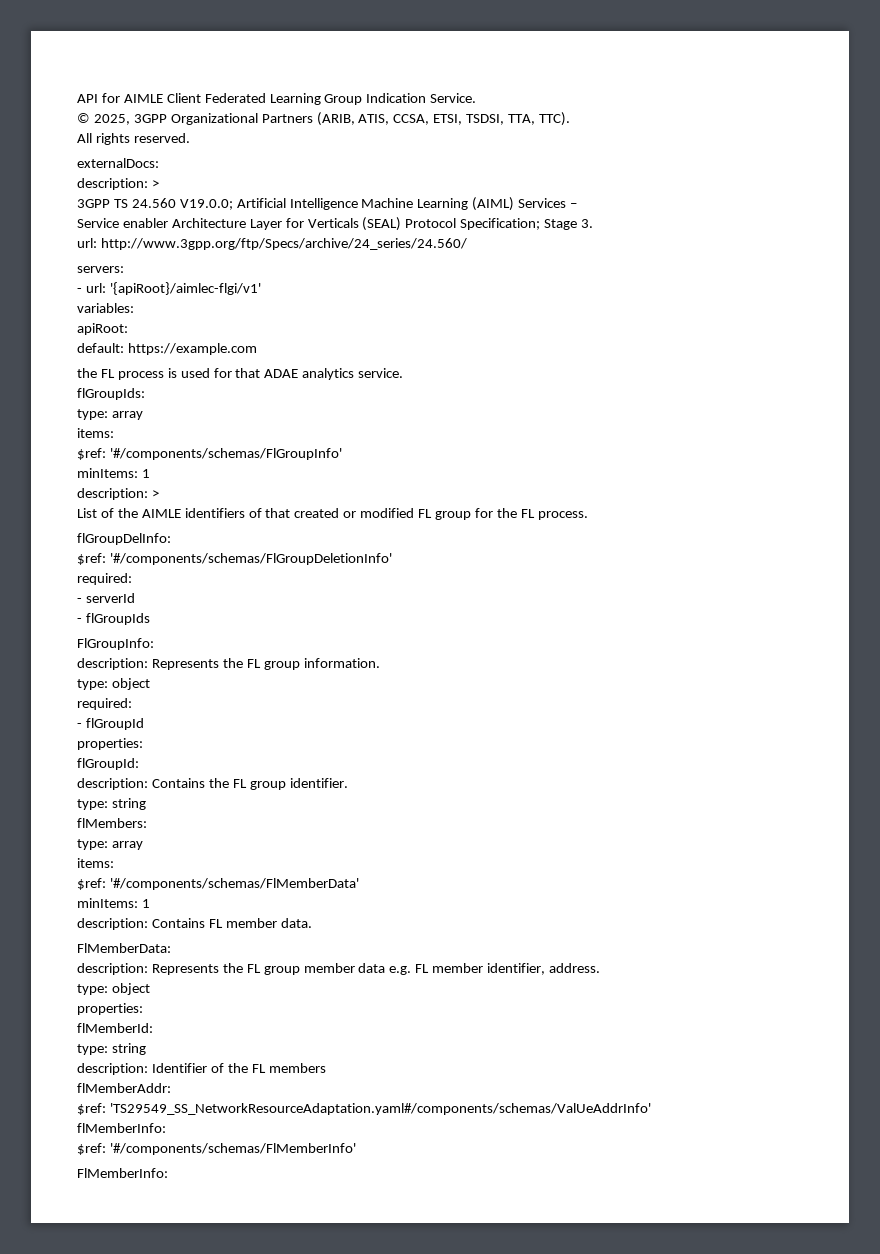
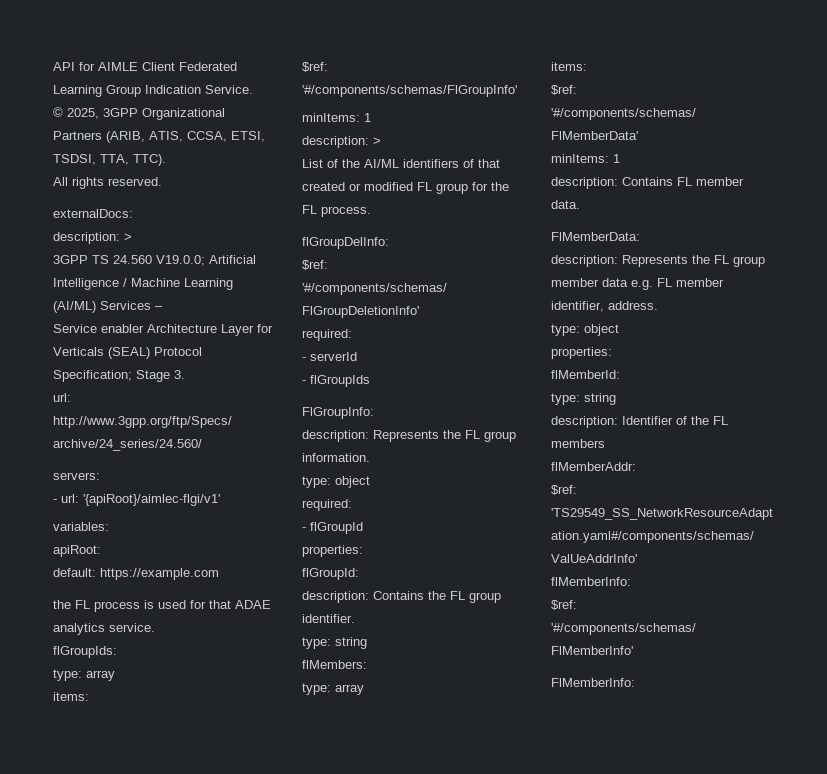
(358, 204) none -> [123,278,127,287] /
[472,197,515,211] (AIML) -> [53,301,96,313] (AI/ML)
[141,509,181,518] AIMLE -> [364,159,399,168] AI/ML

